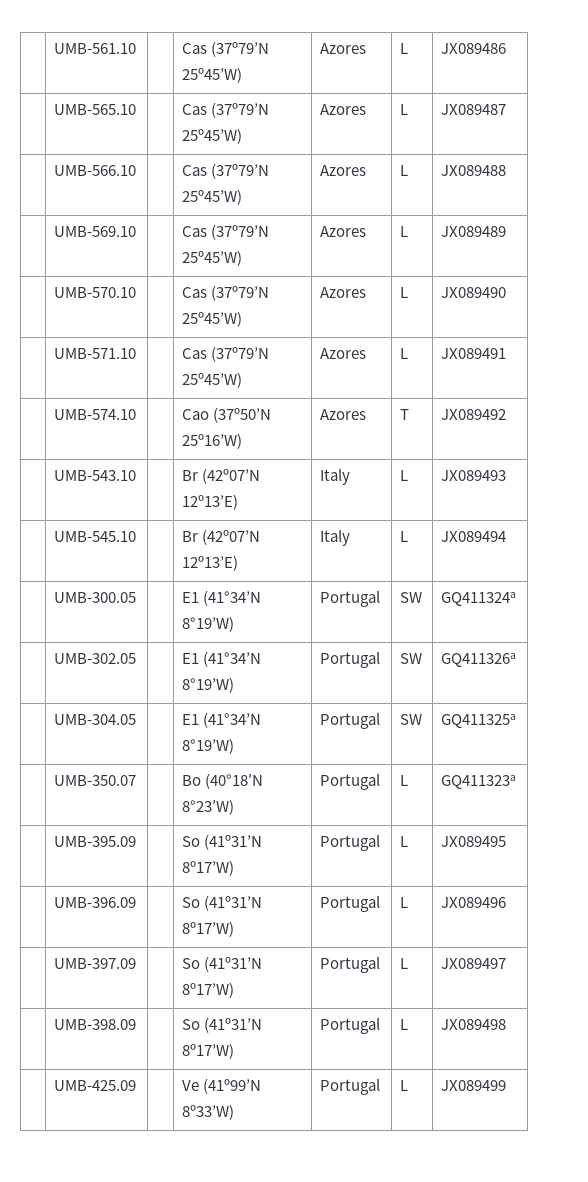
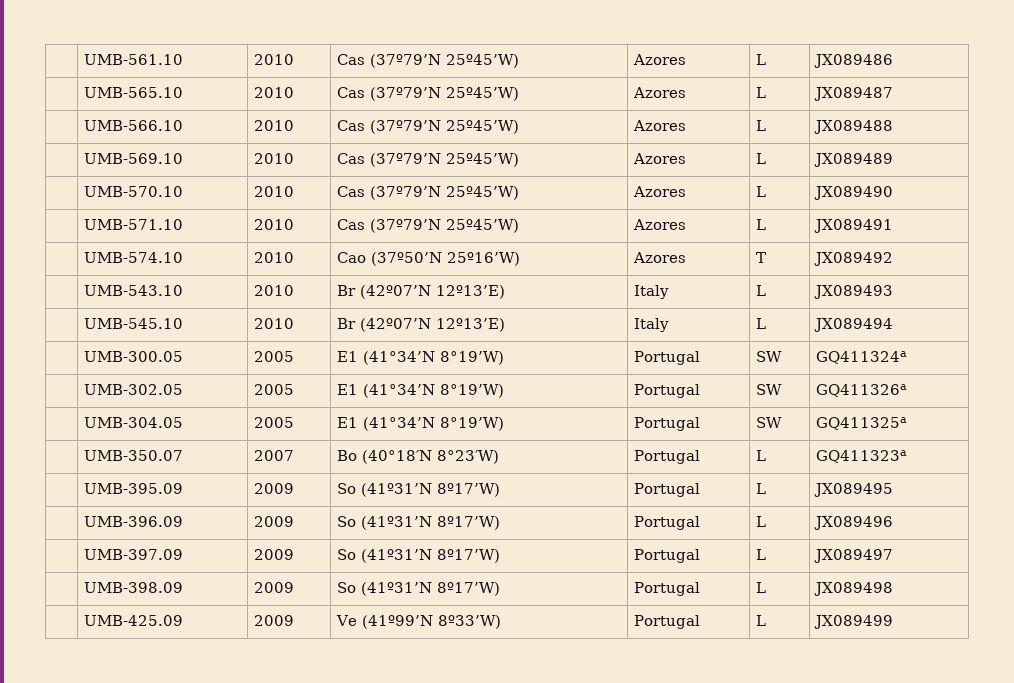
(137, 48) none -> [253,54,294,65] 2010
(137, 109) none -> [253,87,294,98] 2010
(137, 170) none -> [253,120,294,131] 2010
(137, 231) none -> [253,153,294,164] 2010
(137, 292) none -> [253,186,294,197] 2010
(137, 353) none -> [253,219,294,230] 2010
(137, 414) none -> [253,252,294,263] 2010
(137, 475) none -> [253,285,294,296] 2010
(137, 536) none -> [253,318,294,329] 2010
(137, 597) none -> [253,351,294,362] 2005
(137, 658) none -> [253,384,294,395] 2005
(137, 719) none -> [253,417,294,428] 2005
(137, 780) none -> [253,450,294,461] 2007
(137, 841) none -> [253,483,294,494] 2009
(137, 902) none -> [253,516,294,527] 2009
(137, 963) none -> [253,549,294,560] 2009
(137, 1024) none -> [253,582,294,593] 2009
(137, 1085) none -> [253,615,294,626] 2009

